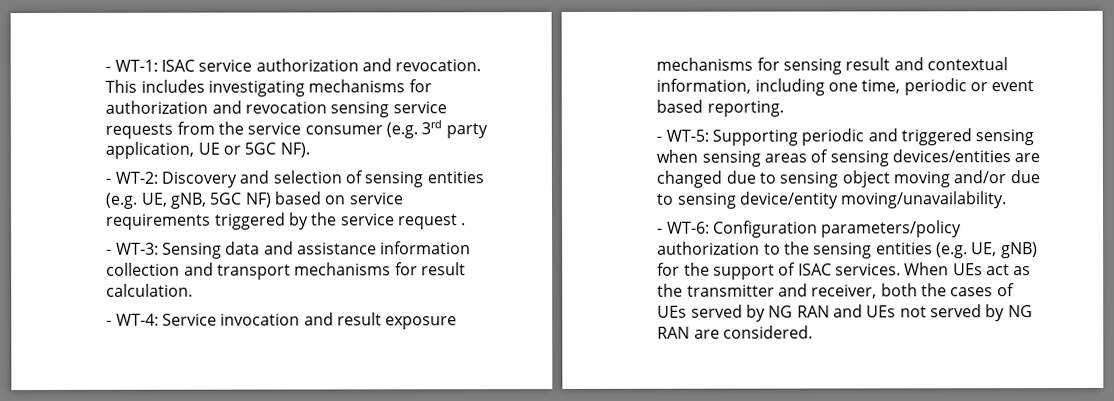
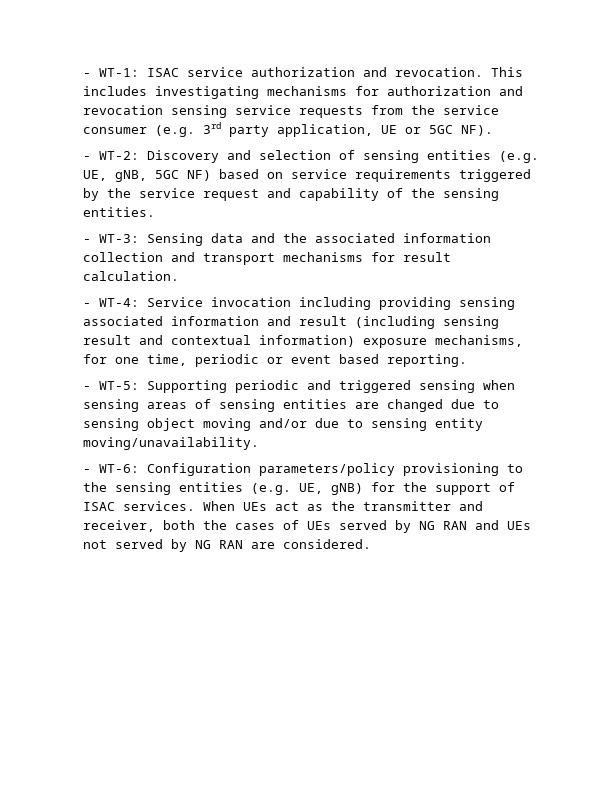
[461,222,467,226] . -> [266,188,499,201] [82,207,155,217] and capability of the sensing entities.
[296,242,377,255] assistance -> [282,233,395,243] the associated
[303,312,458,330] [656,57,1008,75] [656,78,825,96] and result exposure mechanisms for sensing result and contextual information, including -> [298,297,515,310] [82,316,499,329] [82,335,523,348] [82,354,107,364] including providing sensing associated information and result (including sensing result and contextual information) exposure mechanisms, for
[891,149,1011,163] devices/entities -> [282,399,347,409] entities
[738,191,839,209] device/entity -> [434,418,483,431] entity
[657,241,761,255] authorization -> [402,463,499,476] provisioning

